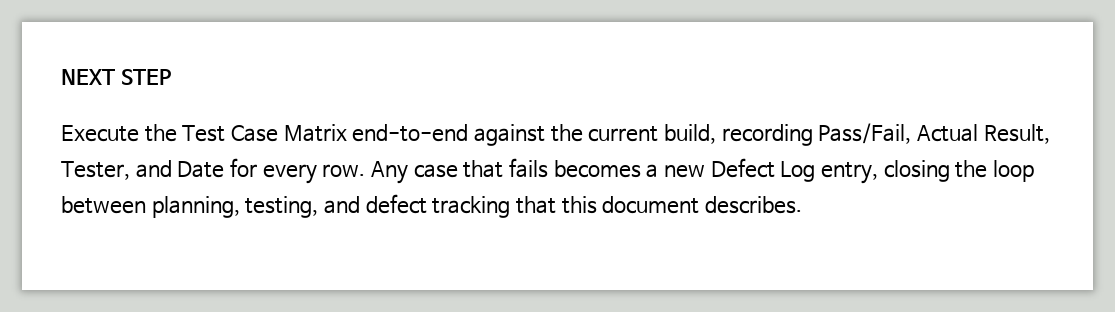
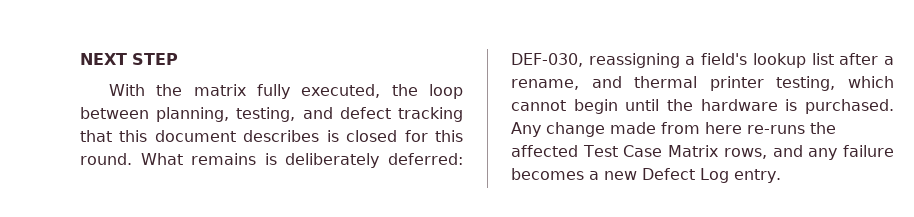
[61,123,1050,146] [61,158,950,184] Execute the Test Case Matrix end-to-end against the current build, recording Pass/Fail, Actual Result, Tester, and Date for every row. Any case that fails becomes a new Defect Log entry, closing -> [109,84,381,99] With the matrix fully executed,
[704,196,802,214] describes. -> [243,130,463,142] [80,153,463,168] [511,53,894,68] [511,76,894,91] [511,99,894,114] [511,122,836,137] [511,145,894,160] [511,168,781,183] describes is closed for this round. What remains is deliberately deferred: DEF-030, reassigning a field's lookup list after a rename, and thermal printer testing, which cannot begin until the hardware is purchased. Any change made from here re-runs the affected Test Case Matrix rows, and any failure becomes a new Defect Log entry.

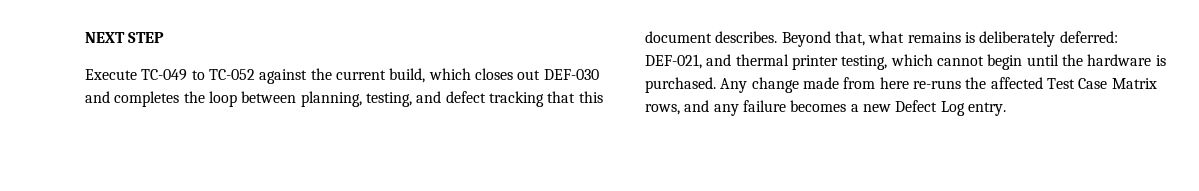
[109,84,381,99] With the matrix fully executed, -> [85,68,599,84] [85,91,180,107] Execute TC-049 to TC-052 against the current build, which closes out DEF-030 and completes
[243,130,463,142] [80,153,463,168] [511,53,894,68] [511,79,579,90] describes is closed for this round. What remains is deliberately deferred: DEF-030, reassigning a field's lookup list after a rename, -> [715,31,1118,47] [645,54,702,69] describes. Beyond that, what remains is deliberately deferred: DEF-021,

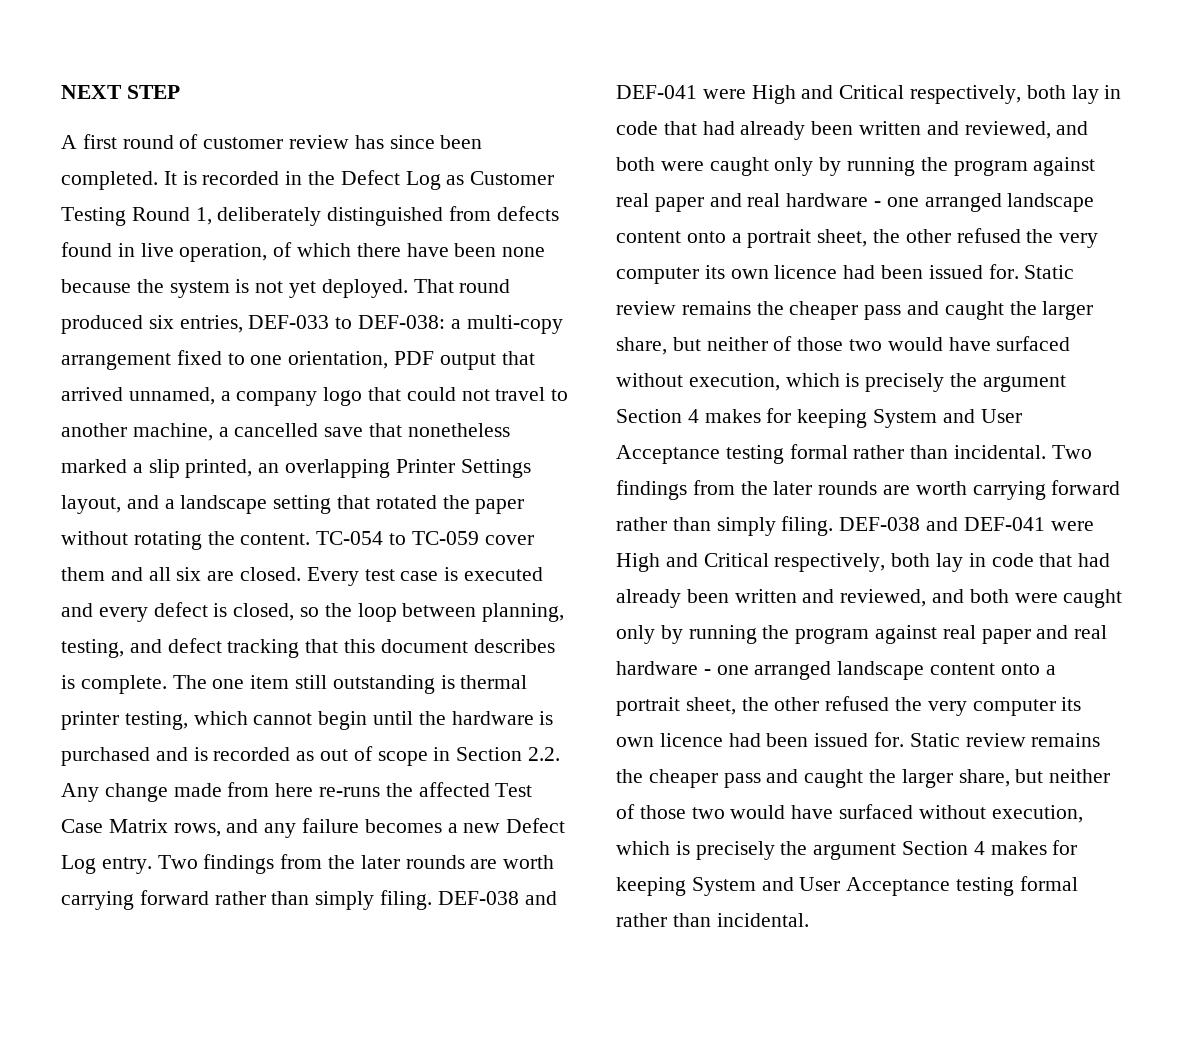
[85,68,599,84] [85,91,180,107] Execute TC-049 to TC-052 against the current build, which closes out DEF-030 and completes -> [61,134,483,149] [61,170,555,190] [61,206,559,226] [61,242,546,262] [61,279,511,298] [61,315,563,334] [61,350,535,370] [61,387,569,406] [61,423,510,441] [61,459,531,478] [61,495,525,514] [61,531,534,550] [61,567,544,586] [61,602,320,622] A first round of customer review has since been completed. It is recorded in the Defect Log as Customer Testing Round 1, deliberately distinguished from defects found in live operation, of which there have been none because the system is not yet deployed. That round produced six entries, DEF-033 to DEF-038: a multi-copy arrangement fixed to one orientation, PDF output that arrived unnamed, a company logo that could not travel to another machine, a cancelled save that nonetheless marked a slip printed, an overlapping Printer Settings layout, and a landscape setting that rotated the paper without rotating the content. TC-054 to TC-059 cover them and all six are closed. Every test case is executed and every defect is closed, so
[715,31,1118,47] [645,54,732,69] describes. Beyond that, what remains is deliberately deferred: DEF-021, and -> [473,639,555,653] [61,675,455,694] describes is complete. The one item still outstanding is
[645,77,716,93] purchased. -> [61,746,561,766] purchased and is recorded as out of scope in Section 2.2.
(1006, 109) none -> [157,854,555,874] [61,890,557,910] [616,85,1122,104] [616,121,1089,140] [616,157,1096,176] [616,193,1095,212] [616,228,1099,248] [616,264,1075,284] [616,301,1094,320] [616,336,1071,355] [616,373,1066,392] [616,408,1022,428] [616,444,1092,464] [616,480,1121,500] [616,516,1094,536] [616,553,1111,572] [616,589,1123,608] [616,625,1108,644] [616,661,1056,680] [616,696,1082,716] [616,732,1101,747] [616,769,1111,788] [616,804,1083,823] [616,840,1078,860] [616,876,1078,896] [616,913,809,927] Two findings from the later rounds are worth carrying forward rather than simply filing. DEF-038 and DEF-041 were High and Critical respectively, both lay in code that had already been written and reviewed, and both were caught only by running the program against real paper and real hardware - one arranged landscape content onto a portrait sheet, the other refused the very computer its own licence had been issued for. Static review remains the cheaper pass and caught the larger share, but neither of those two would have surfaced without execution, which is precisely the argument Section 4 makes for keeping System and User Acceptance testing formal rather than incidental. Two findings from the later rounds are worth carrying forward rather than simply filing. DEF-038 and DEF-041 were High and Critical respectively, both lay in code that had already been written and reviewed, and both were caught only by running the program against real paper and real hardware - one arranged landscape content onto a portrait sheet, the other refused the very computer its own licence had been issued for. Static review remains the cheaper pass and caught the larger share, but neither of those two would have surfaced without execution, which is precisely the argument Section 4 makes for keeping System and User Acceptance testing formal rather than incidental.

